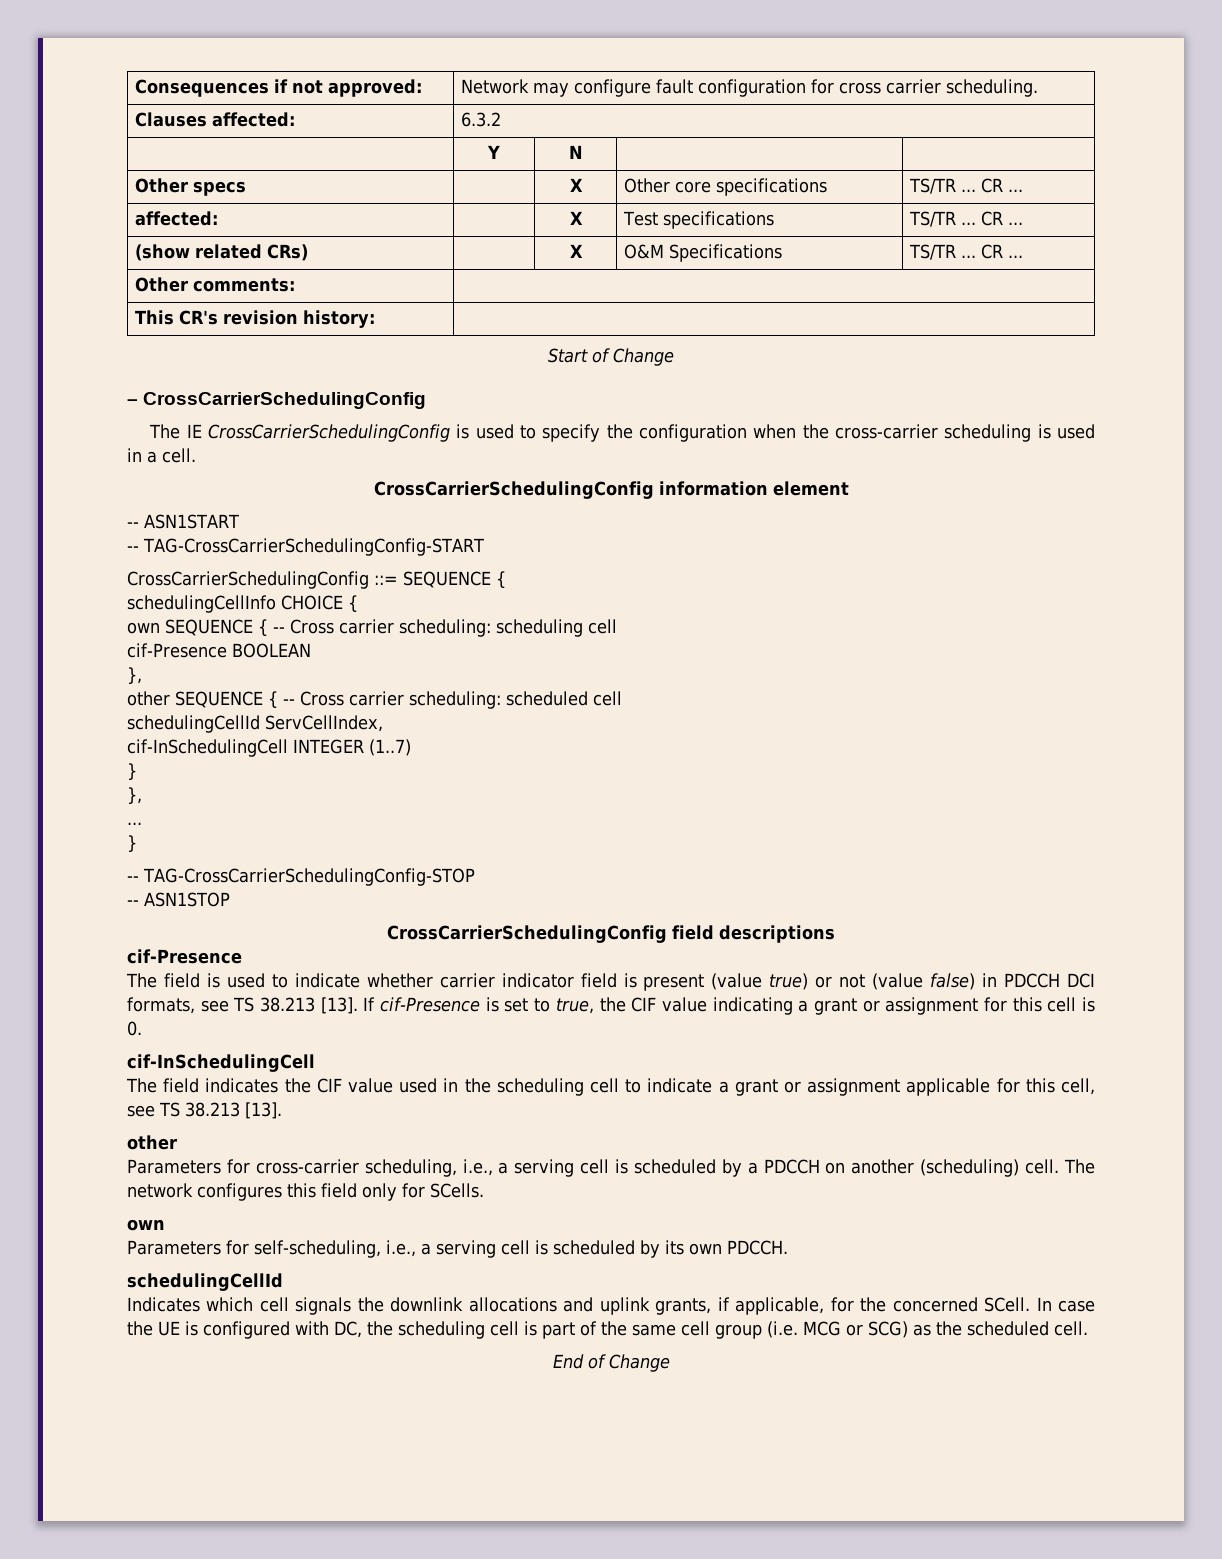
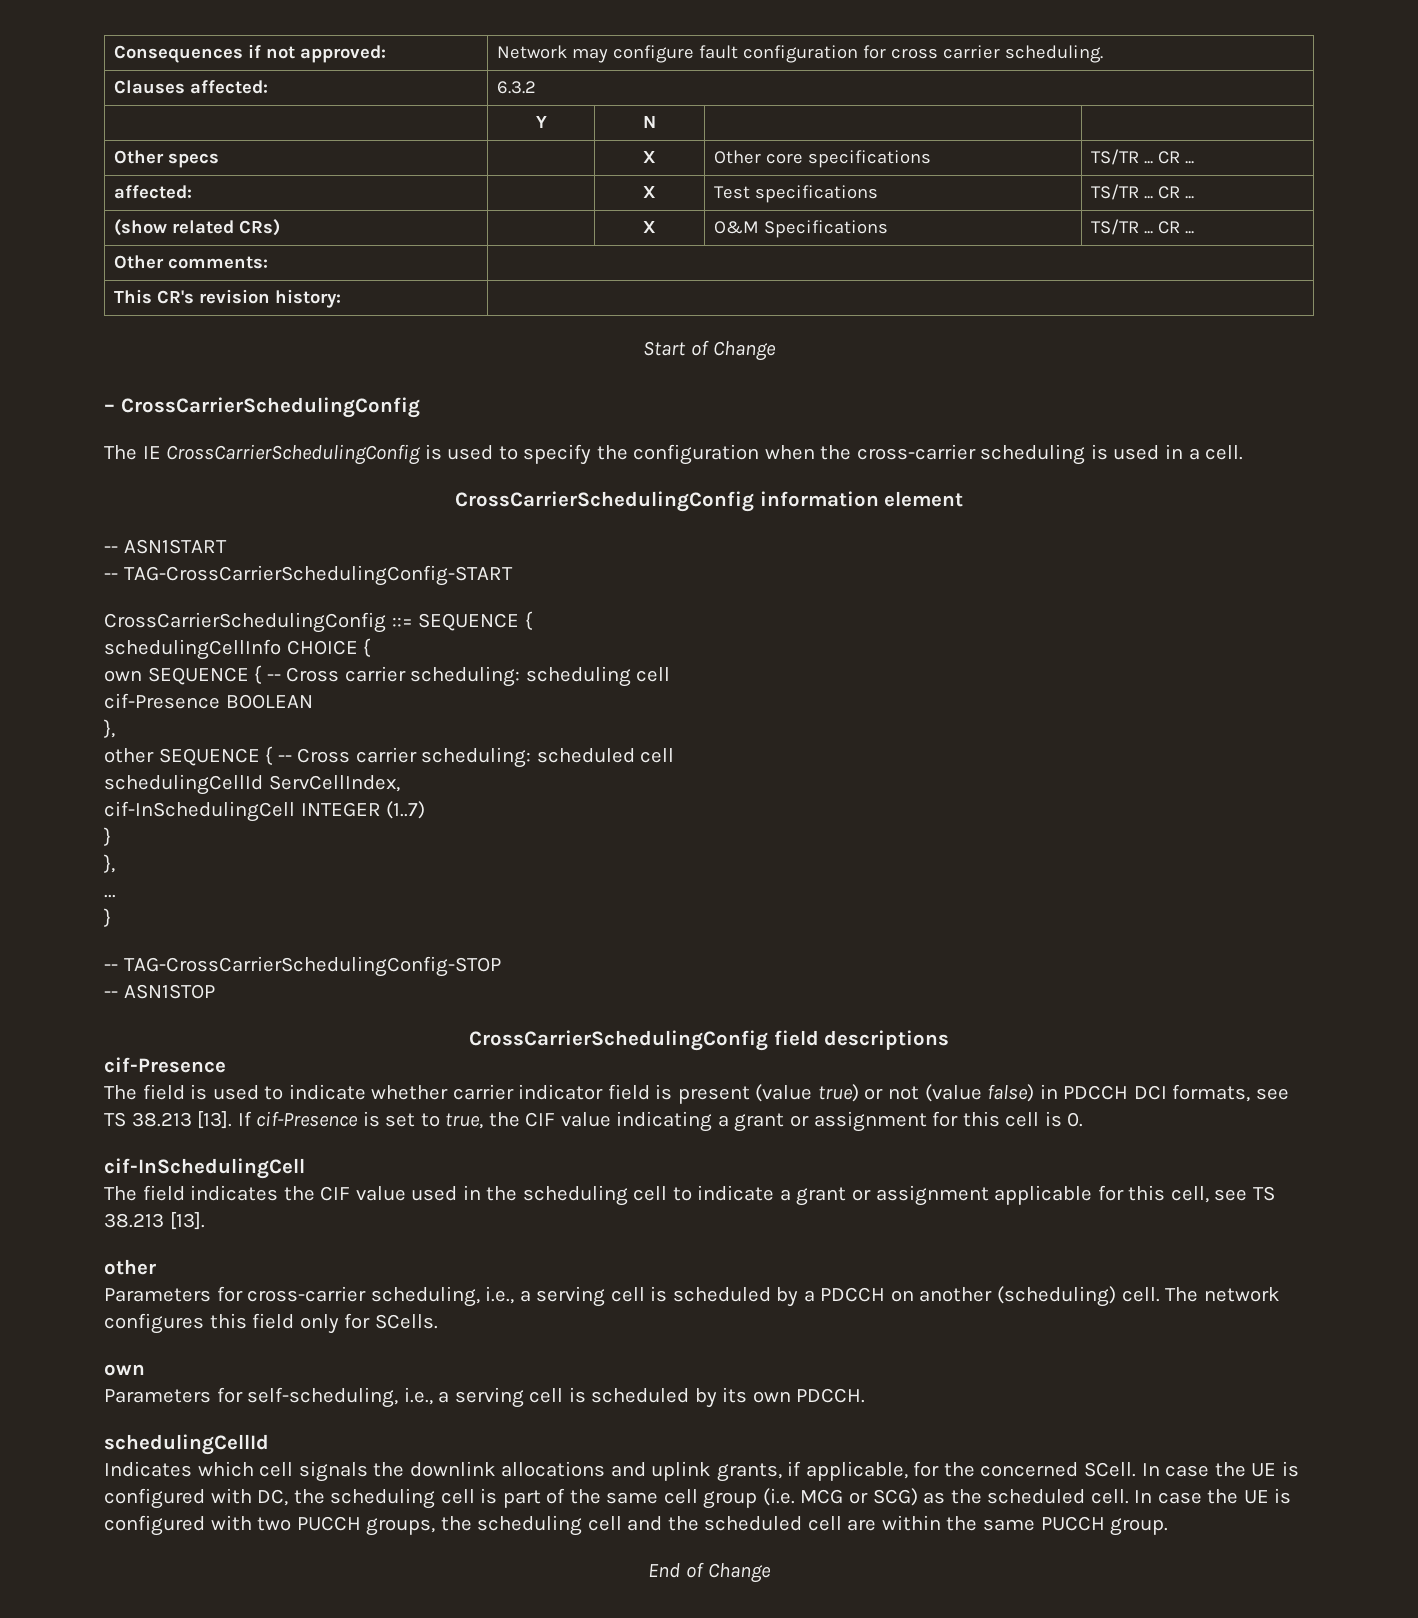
(1088, 1328) none -> [1134,1488,1292,1504] [104,1515,1169,1536] In case the UE is configured with two PUCCH groups, the scheduling cell and the scheduled cell are within the same PUCCH group.

